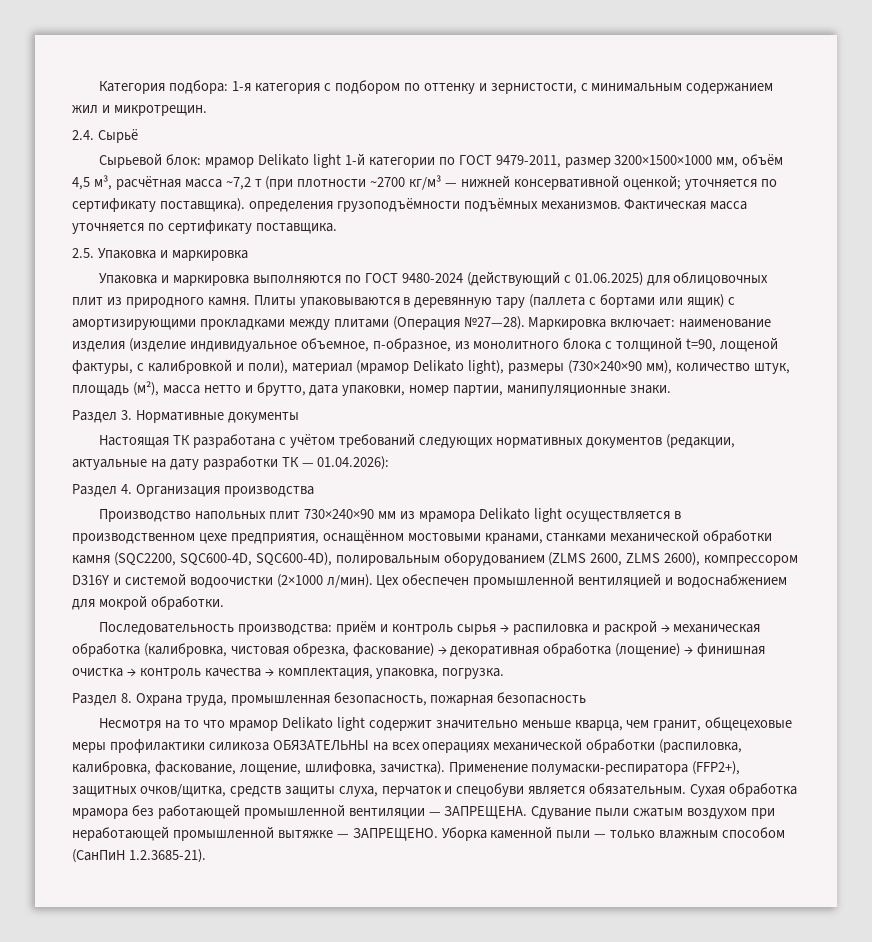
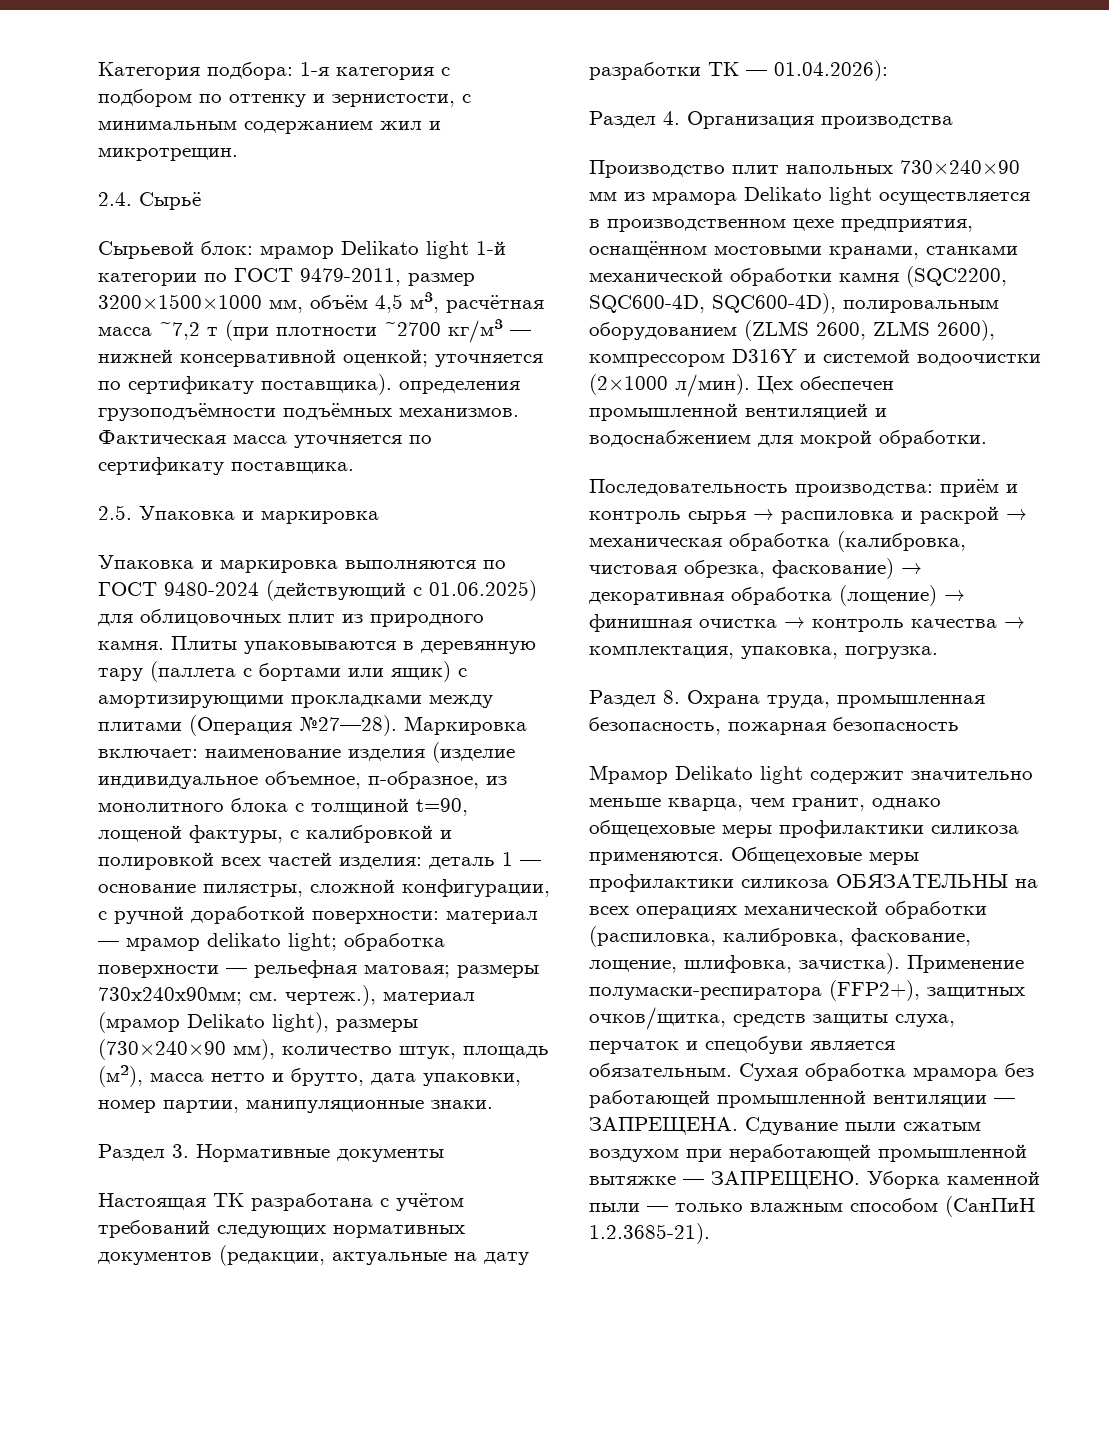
[247,360,288,374] поли), -> [98,852,541,870] [98,879,550,897] [98,906,538,924] [98,933,445,951] [98,960,539,978] [98,985,376,1006] полировкой всех частей изделия: деталь 1 — основание пилястры, сложной конфигурации, с ручной доработкой поверхности: материал — мрамор delikato light; обработка поверхности — рельефная матовая; размеры 730х240х90мм; см. чертеж.),
[195,511,301,520] напольных плит -> [732,165,893,174] плит напольных
[99,718,279,731] Несмотря на то что мрамор -> [589,765,668,784] Мрамор
(702, 725) none -> [872,798,941,810] однако
(269, 746) none -> [589,847,919,865] [589,874,829,892] применяются. Общецеховые меры профилактики силикоза

